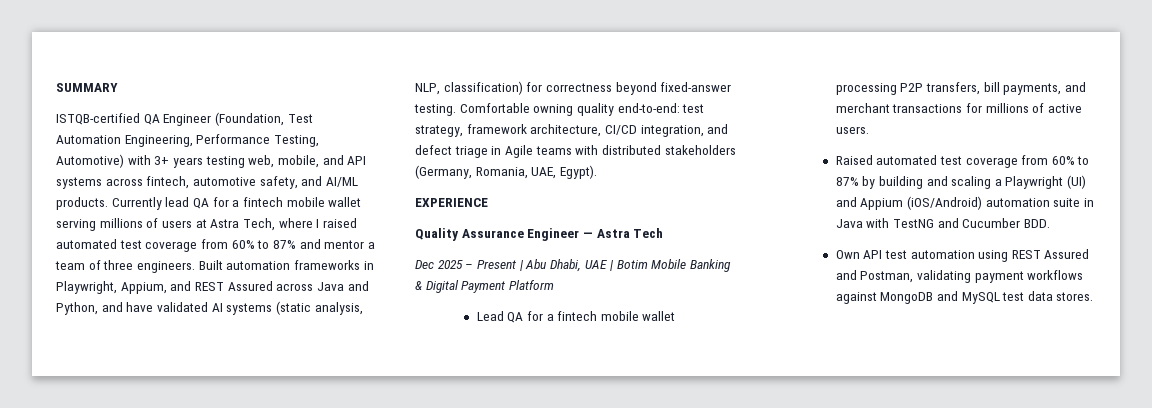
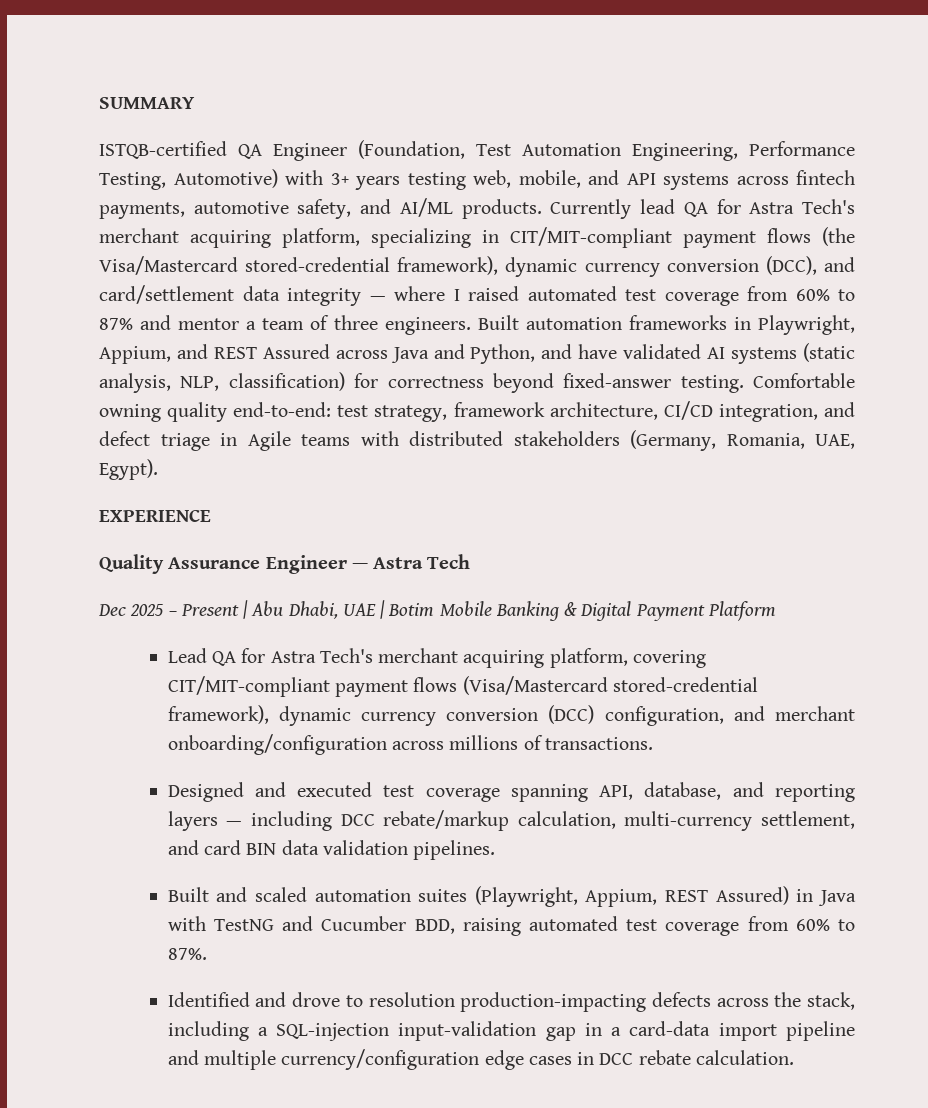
[146,176,190,189] fintech, -> [796,170,855,185] [99,202,185,219] fintech payments,
[232,197,362,207] [56,218,275,231] a fintech mobile wallet serving millions of users at Astra Tech, -> [749,199,856,214] [99,227,855,248] [99,256,855,277] [99,285,386,306] Astra Tech's merchant acquiring platform, specializing in CIT/MIT-compliant payment flows (the Visa/Mastercard stored-credential framework), dynamic currency conversion (DCC), and card/settlement data integrity —
[546,311,676,321] [835,82,1086,95] [835,103,1082,113] [835,126,869,134] [835,155,1090,168] [835,175,1087,189] [835,196,1094,210] [835,218,1050,228] [835,249,1090,262] [835,270,1084,283] [835,291,1094,304] a fintech mobile wallet processing P2P transfers, bill payments, and merchant transactions for millions of active users. // Raised automated test coverage from 60% to 87% by building and scaling a Playwright (UI) and Appium (iOS/Android) automation suite in Java with TestNG and Cucumber BDD. // Own API test automation using REST Assured and Postman, validating payment workflows against MongoDB and MySQL test data stores. -> [270,648,706,668] [167,676,758,697] [167,705,855,726] [167,734,653,755] [167,782,855,802] [167,810,855,831] [167,840,496,860] [167,886,857,907] [167,916,856,936] [167,948,207,960] [167,992,855,1012] [167,1021,855,1041] [167,1049,794,1070] Astra Tech's merchant acquiring platform, covering CIT/MIT-compliant payment flows (Visa/Mastercard stored-credential framework), dynamic currency conversion (DCC) configuration, and merchant onboarding/configuration across millions of transactions. // Designed and executed test coverage spanning API, database, and reporting layers — including DCC rebate/markup calculation, multi-currency settlement, and card BIN data validation pipelines. // Built and scaled automation suites (Playwright, Appium, REST Assured) in Java with TestNG and Cucumber BDD, raising automated test coverage from 60% to 87%. // Identified and drove to resolution production-impacting defects across the stack, including a SQL-injection input-validation gap in a card-data import pipeline and multiple currency/configuration edge cases in DCC rebate calculation.

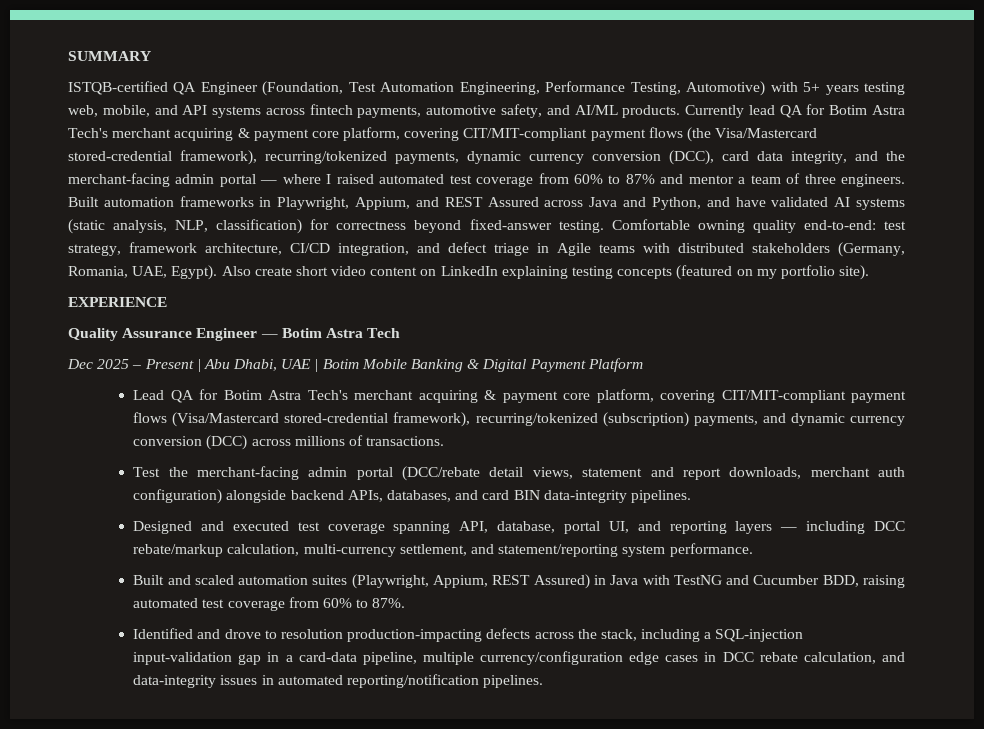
[330,173,349,185] 3+ -> [803,82,821,92] 5+
[749,199,856,214] [99,228,499,248] Astra Tech's merchant acquiring platform, specializing in -> [829,105,906,115] [68,127,460,141] Botim Astra Tech's merchant acquiring & payment core platform, covering
(499, 265) none -> [265,151,459,164] recurring/tokenized payments,
[824,257,855,272] [99,285,361,306] and card/settlement data integrity -> [722,151,905,164] [68,173,256,187] card data integrity, and the merchant-facing admin portal
(158, 469) none -> [221,265,870,280] Also create short video content on LinkedIn explaining testing concepts (featured on my portfolio site).
(368, 566) none -> [281,328,322,338] Botim
[270,648,545,668] Astra Tech's merchant acquiring -> [223,390,591,403] Botim Astra Tech's merchant acquiring & payment core
[278,705,855,726] [167,734,653,755] dynamic currency conversion (DCC) configuration, and merchant onboarding/configuration across millions of transactions. -> [475,412,905,427] [133,435,445,450] [133,466,905,481] [133,489,691,504] recurring/tokenized (subscription) payments, and dynamic currency conversion (DCC) across millions of transactions. // Test the merchant-facing admin portal (DCC/rebate detail views, statement and report downloads, merchant auth configuration) alongside backend APIs, databases, and card BIN data-integrity pipelines.
(722, 791) none -> [564,521,629,534] portal UI,
[203,840,496,860] card BIN data validation pipelines. -> [498,543,753,557] statement/reporting system performance.
[718,1021,855,1041] [167,1050,199,1065] import pipeline and -> [362,652,417,665] pipeline,
[695,1050,794,1065] calculation. -> [803,652,906,664] [133,674,544,688] calculation, and data-integrity issues in automated reporting/notification pipelines.

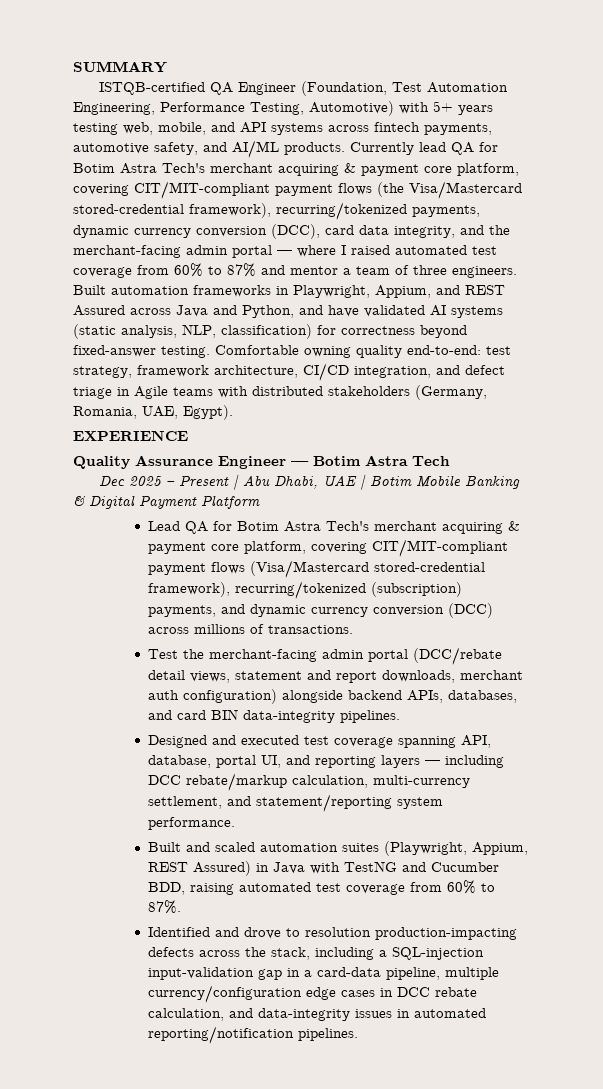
[221,265,870,280] Also create short video content on LinkedIn explaining testing concepts (featured on my portfolio site). -> (233, 412) none

